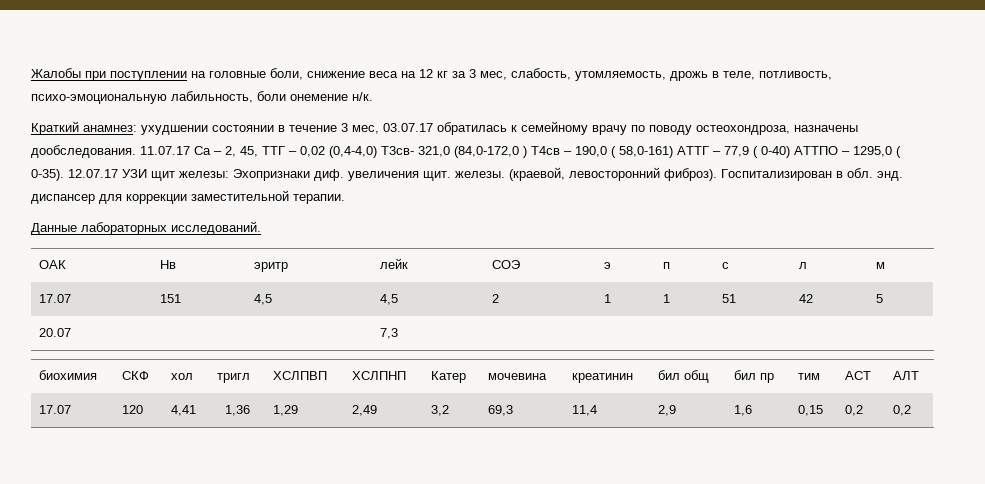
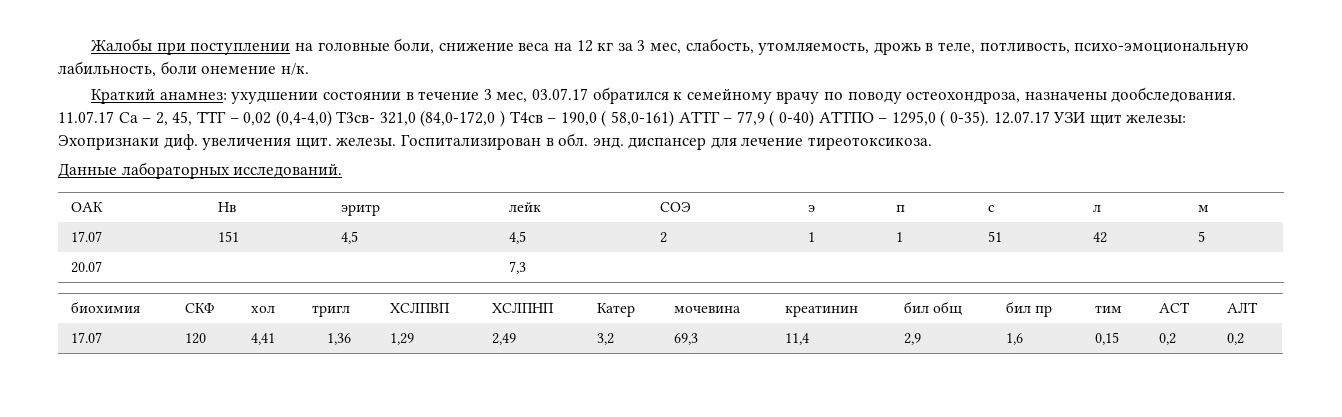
[437,122,507,135] обратилась -> [592,87,669,104] обратился
[509,167,717,181] (краевой, левосторонний фиброз). -> (397, 141) none
[126,190,345,204] коррекции заместительной терапии. -> [741,137,933,150] лечение тиреотоксикоза.

